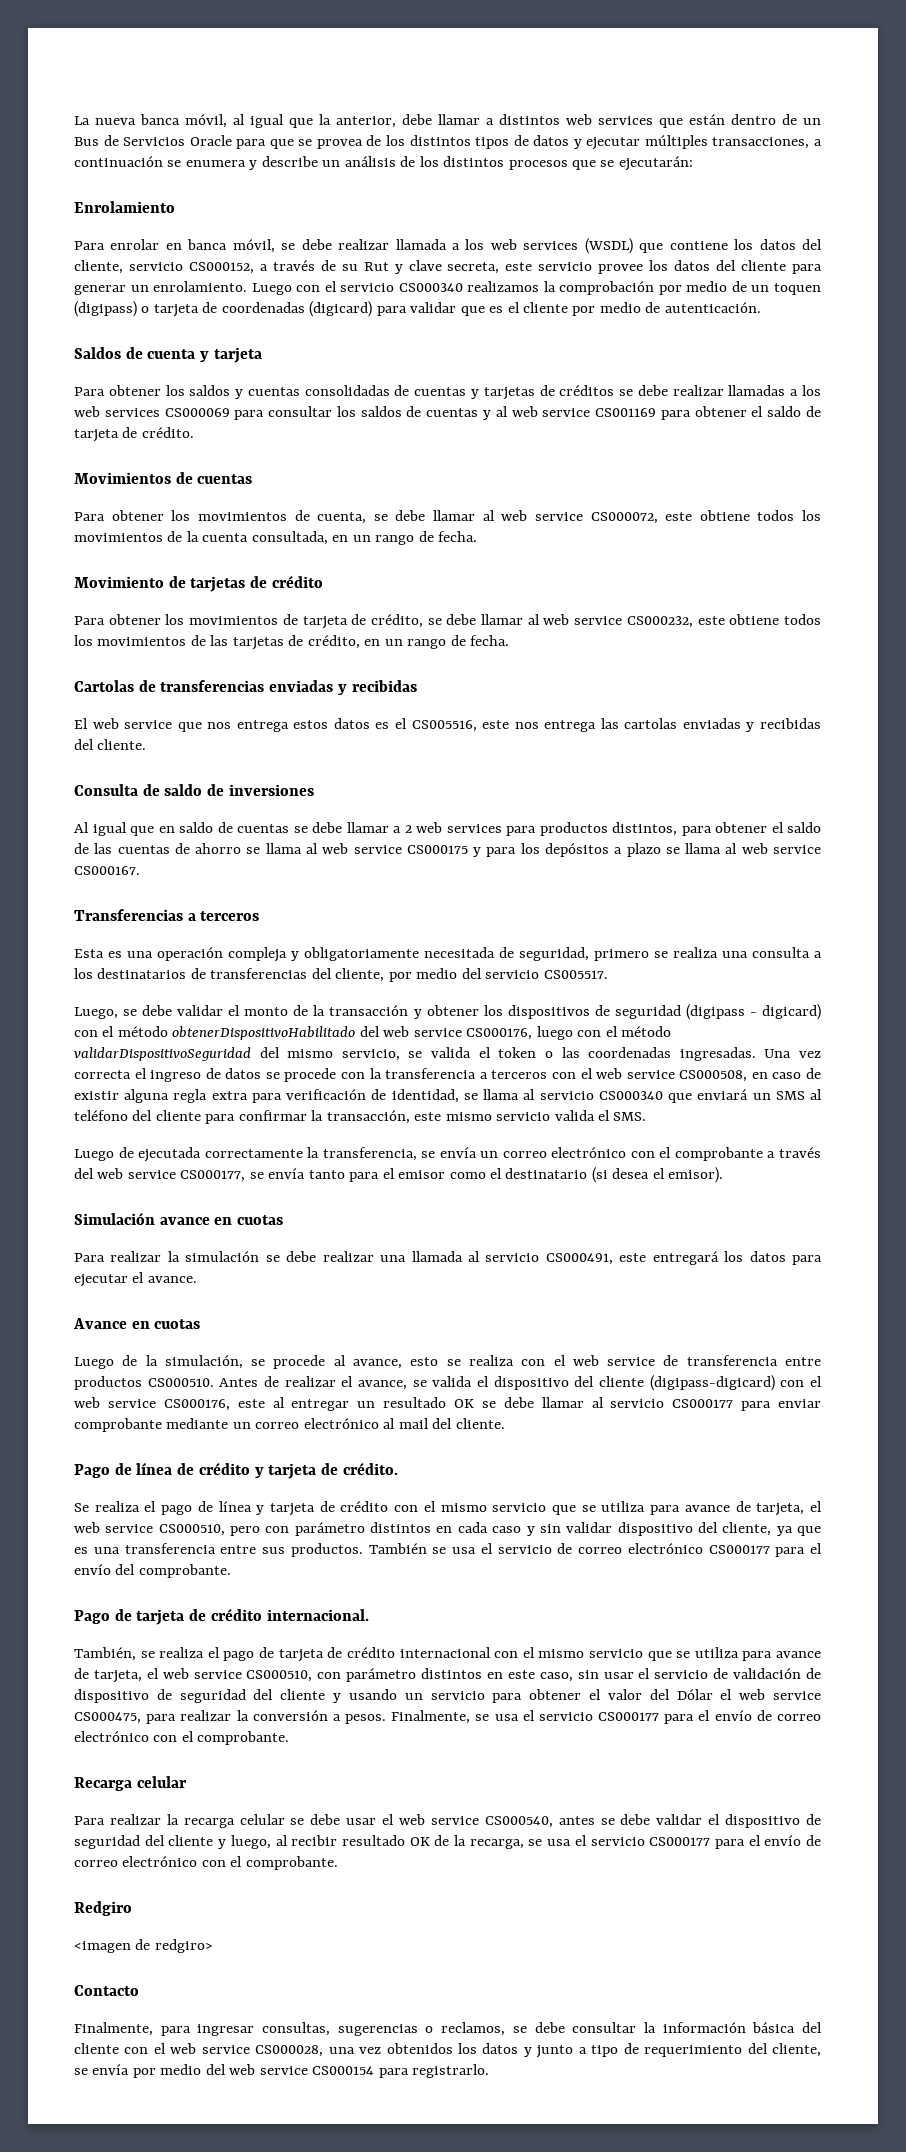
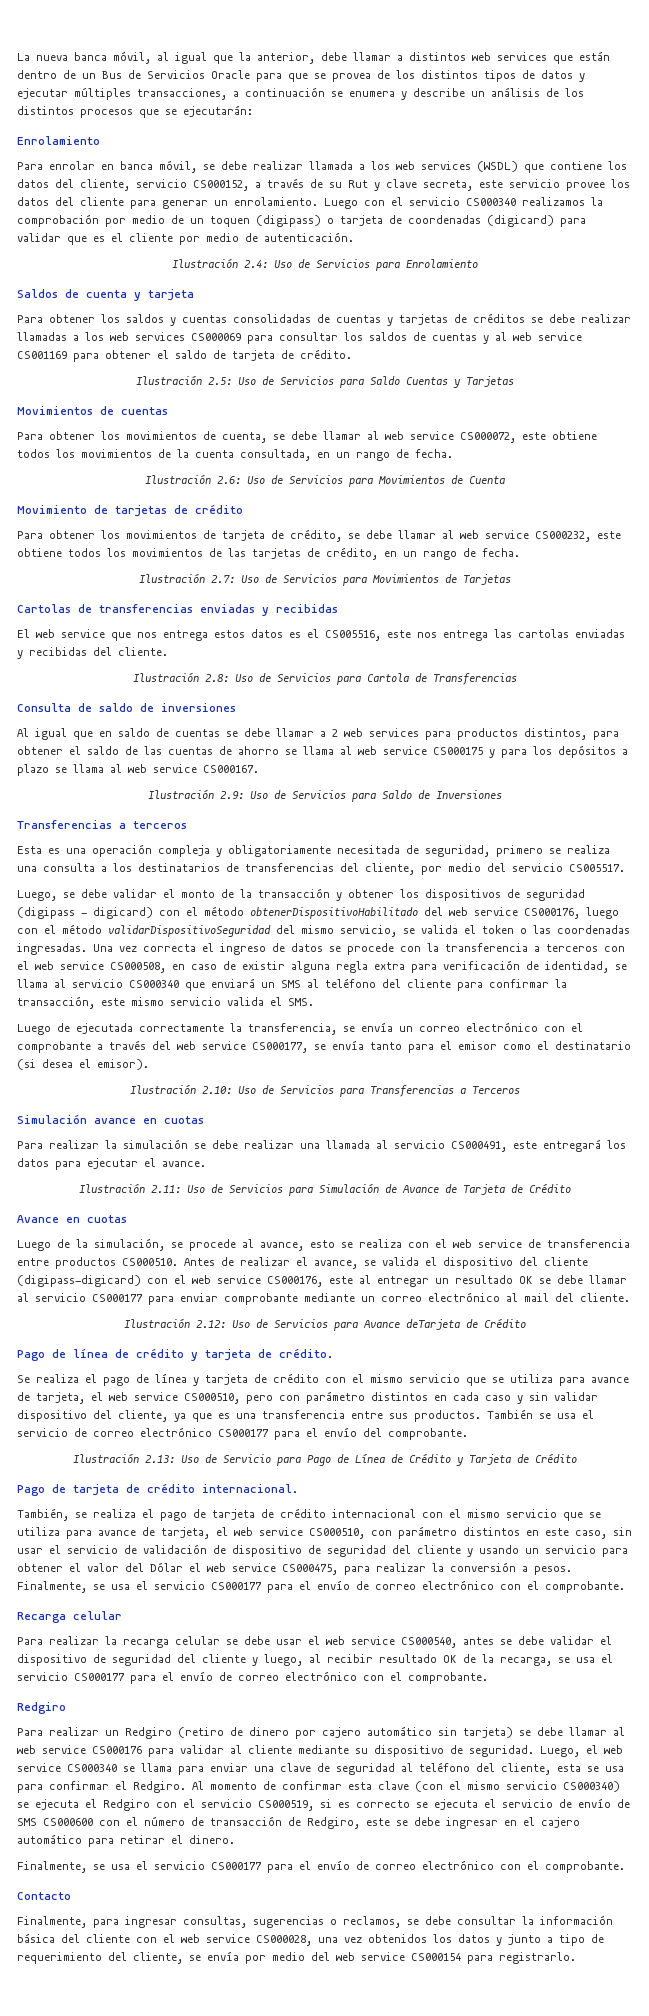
(761, 307) none -> [171,258,478,271] // Ilustración 2.4: Uso de Servicios para Enrolamiento
(194, 432) none -> [135,375,514,388] // Ilustración 2.5: Uso de Servicios para Saldo Cuentas y Tarjetas
(478, 536) none -> [144,474,505,487] // Ilustración 2.6: Uso de Servicios para Movimientos de Cuenta
(510, 640) none -> [138,573,511,586] // Ilustración 2.7: Uso de Servicios para Movimientos de Tarjetas
(147, 744) none -> [132,672,517,685] // Ilustración 2.8: Uso de Servicios para Cartola de Transferencias
(140, 870) none -> [147,789,502,802] // Ilustración 2.9: Uso de Servicios para Saldo de Inversiones
(724, 1175) none -> [129,1084,520,1097] // Ilustración 2.10: Uso de Servicios para Transferencias a Terceros
(197, 1279) none -> [78,1183,571,1196] // Ilustración 2.11: Uso de Servicios para Simulación de Avance de Tarjeta de Crédito
(505, 1423) none -> [123,1318,526,1331] // Ilustración 2.12: Uso de Servicios para Avance deTarjeta de Crédito
(231, 1571) none -> [72,1453,577,1466] // Ilustración 2.13: Uso de Servicio para Pago de Línea de Crédito y Tarjeta de Crédito
[74,1939,213,1953] <imagen de redgiro> -> [17,1726,625,1739] [17,1745,623,1757] [17,1762,624,1775] [17,1781,620,1793] [17,1798,630,1811] [17,1816,580,1829] [17,1834,235,1847] [17,1860,625,1873] Para realizar un Redgiro (retiro de dinero por cajero automático sin tarjeta) se debe llamar al web service CS000176 para validar al cliente mediante su dispositivo de seguridad. Luego, el web service CS000340 se llama para enviar una clave de seguridad al teléfono del cliente, esta se usa para confirmar el Redgiro. Al momento de confirmar esta clave (con el mismo servicio CS000340) se ejecuta el Redgiro con el servicio CS000519, si es correcto se ejecuta el servicio de envío de SMS CS000600 con el número de transacción de Redgiro, este se debe ingresar en el cajero automático para retirar el dinero. // Finalmente, se usa el servicio CS000177 para el envío de correo electrónico con el comprobante.

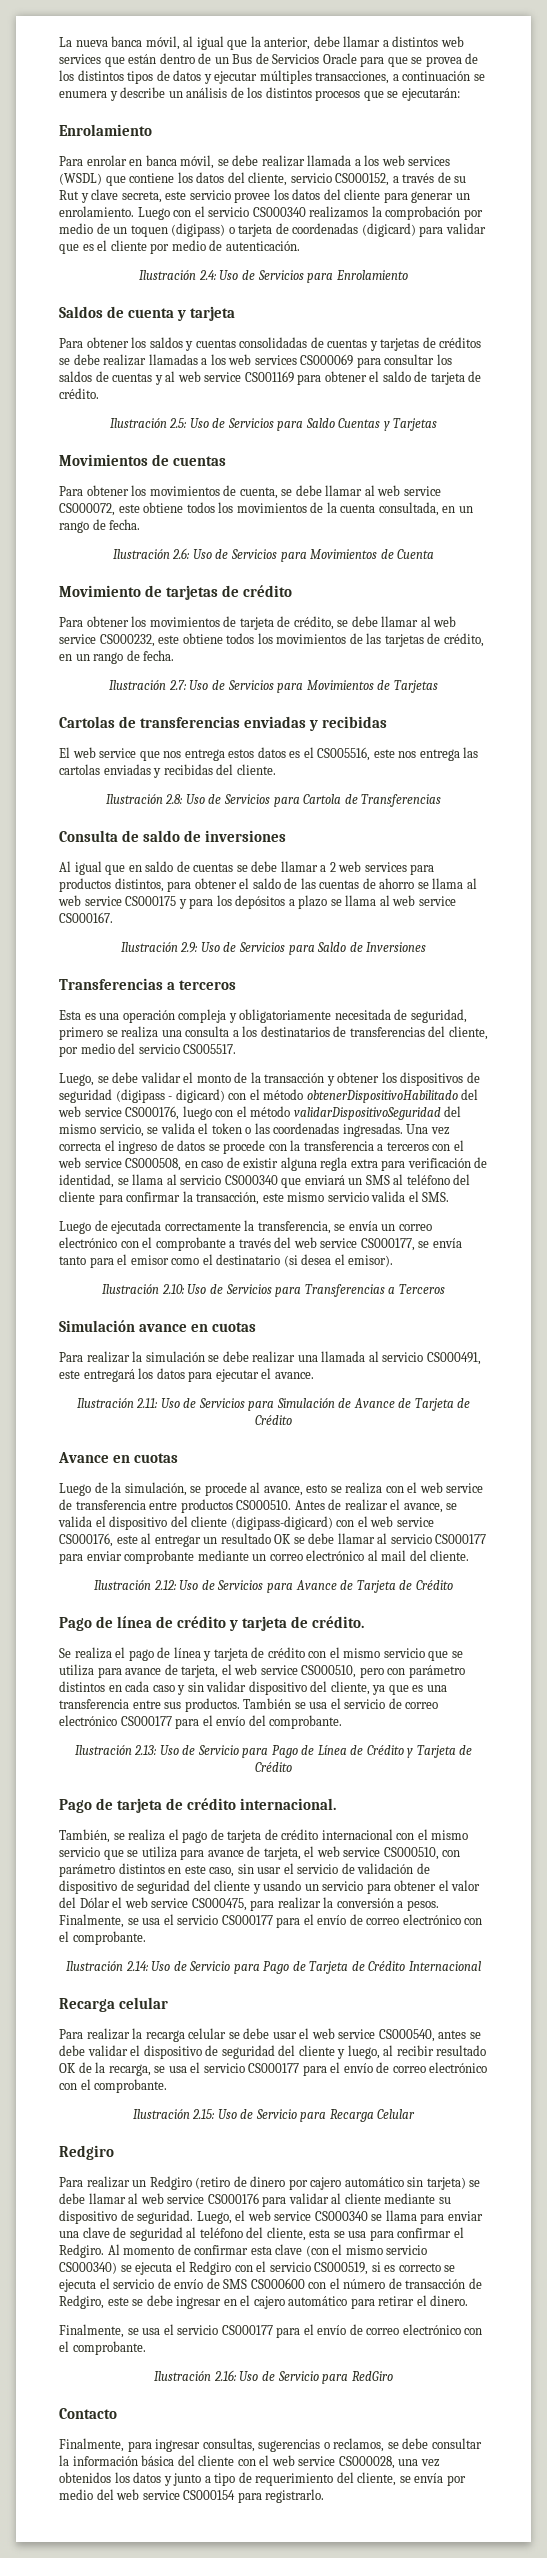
[405,1319,460,1330] deTarjeta -> [340,1580,396,1593] de Tarjeta
(625, 1587) none -> [66,1961,481,1974] // Ilustración 2.14: Uso de Servicio para Pago de Tarjeta de Crédito Internacional
(488, 1678) none -> [132,2109,416,2122] // Ilustración 2.15: Uso de Servicio para Recarga Celular
(625, 1867) none -> [154,2370,393,2384] // Ilustración 2.16: Uso de Servicio para RedGiro

